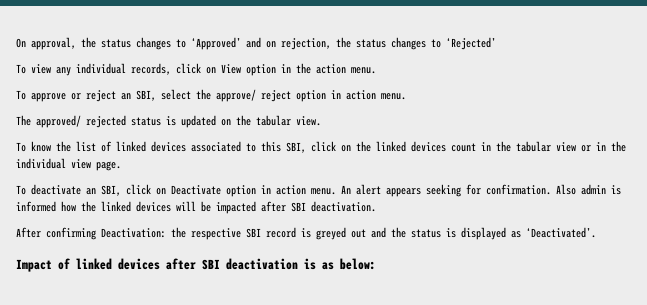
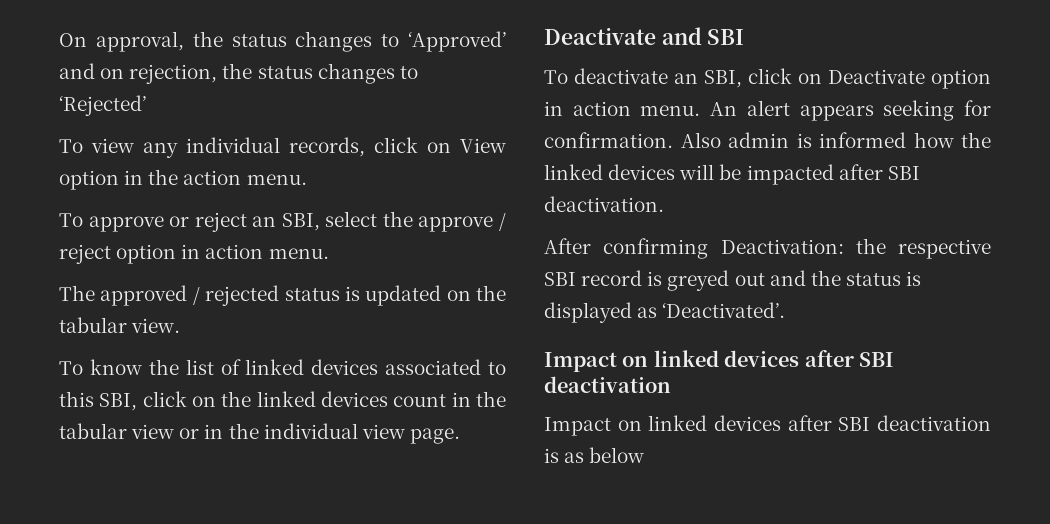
[216,89,256,102] approve/ -> [418,213,506,232] approve /
[36,115,81,128] approved/ -> [100,285,200,306] approved /
(121, 166) none -> [544,27,745,45] // Deactivate and SBI
[58,258,70,270] of -> [622,350,894,367] [544,376,671,393] [544,417,642,436] on linked devices after SBI deactivation // Impact on
[340,258,376,270] below: -> [589,447,645,463] below

